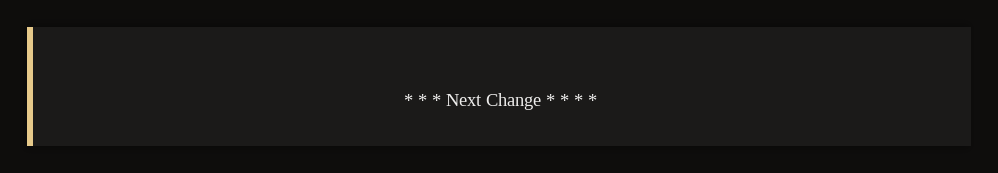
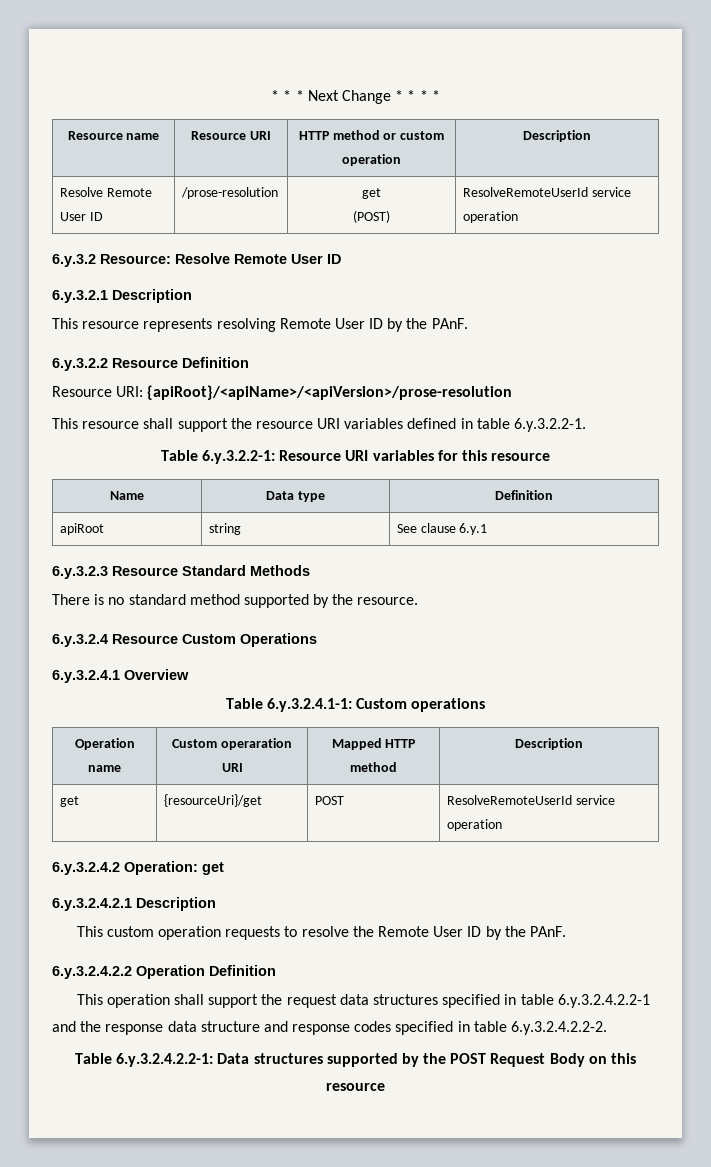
(597, 100) none -> [67,131,160,140] [191,131,271,140] [298,130,445,140] [341,154,401,166] [523,130,591,142] [59,187,152,197] [59,212,103,221] [180,187,278,199] [361,188,381,199] [352,210,390,223] [462,187,631,197] [462,211,518,223] [52,253,341,267] [52,289,192,303] [52,318,468,332] [52,357,249,371] [52,385,513,400] [52,418,587,432] [160,450,551,464] [110,491,144,500] [266,491,325,502] [494,490,553,500] [59,523,104,535] [208,523,241,535] [396,523,488,535] [52,565,310,579] [52,594,419,608] [52,633,317,647] [52,669,189,683] [225,698,486,712] [74,738,135,750] [88,765,121,772] [172,738,292,750] [221,763,243,772] [331,738,417,750] [350,762,397,772] [515,738,583,750] [59,796,79,807] [163,794,262,807] [314,796,344,805] [446,795,615,805] [446,819,502,831] [52,861,224,875] [52,897,216,911] [76,926,566,940] [52,965,276,979] [76,994,650,1008] [52,1021,608,1035] [74,1053,637,1067] [326,1083,385,1091] // Resource name | Resource URI | HTTP method or custom operation | Description // Resolve Remote User ID | /prose-resolution | get // (POST) | ResolveRemoteUserId service operation // 6.y.3.2 Resource: Resolve Remote User ID // 6.y.3.2.1 Description // This resource represents resolving Remote User ID by the PAnF. // 6.y.3.2.2 Resource Definition // Resource URI: {apiRoot}/<apiName>/<apiVersion>/prose-resolution // This resource shall support the resource URI variables defined in table 6.y.3.2.2-1. // Table 6.y.3.2.2-1: Resource URI variables for this resource // Name | Data type | Definition // apiRoot | string | See clause 6.y.1 // 6.y.3.2.3 Resource Standard Methods // There is no standard method supported by the resource. // 6.y.3.2.4 Resource Custom Operations // 6.y.3.2.4.1 Overview // Table 6.y.3.2.4.1-1: Custom operations // Operation name | Custom operaration URI | Mapped HTTP method | Description // get | {resourceUri}/get | POST | ResolveRemoteUserId service operation // 6.y.3.2.4.2 Operation: get // 6.y.3.2.4.2.1 Description // This custom operation requests to resolve the Remote User ID by the PAnF. // 6.y.3.2.4.2.2 Operation Definition // This operation shall support the request data structures specified in table 6.y.3.2.4.2.2-1 and the response data structure and response codes specified in table 6.y.3.2.4.2.2-2. // Table 6.y.3.2.4.2.2-1: Data structures supported by the POST Request Body on this resource

